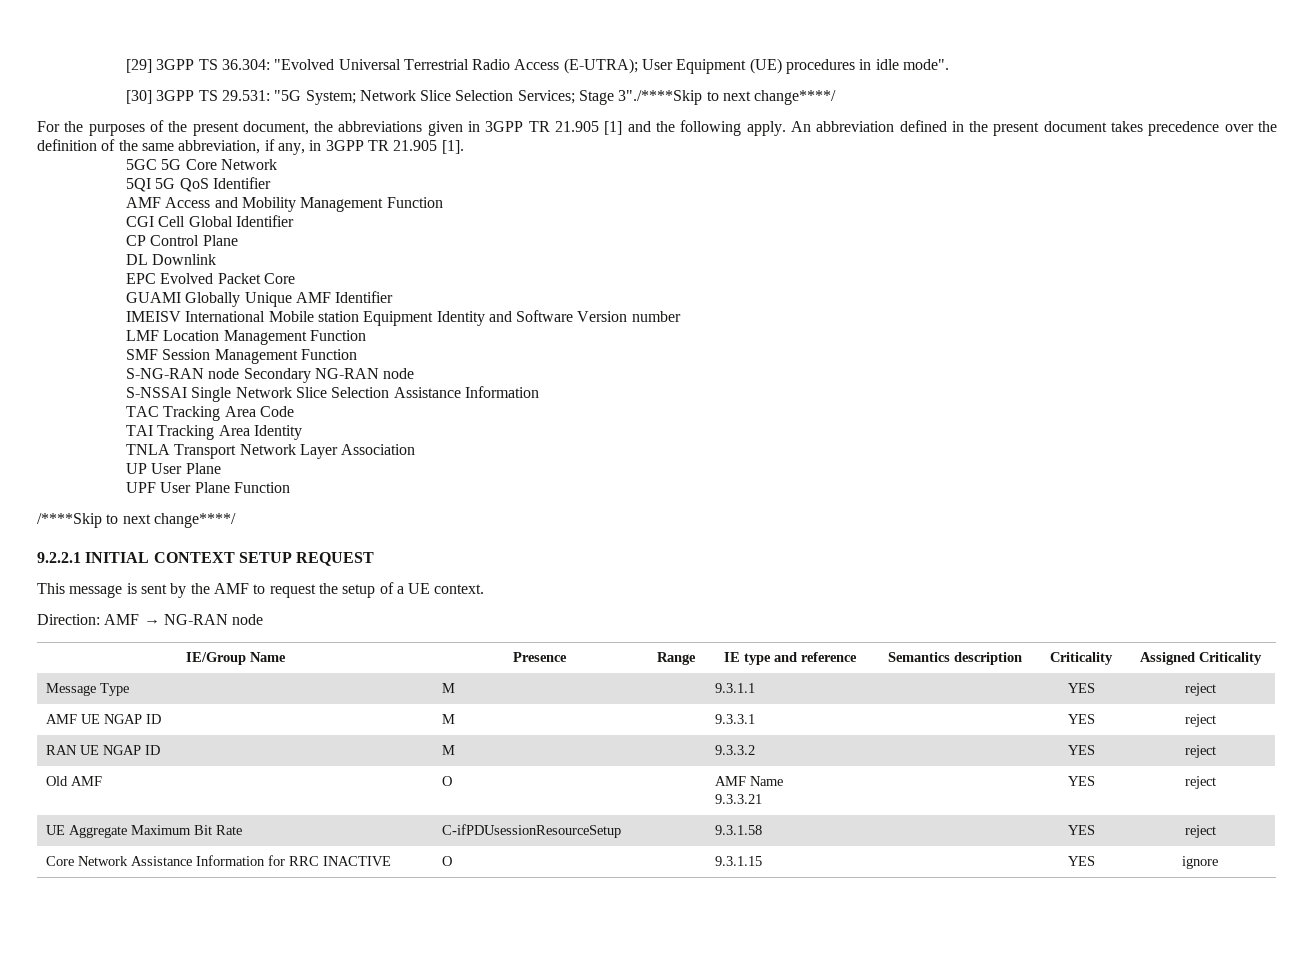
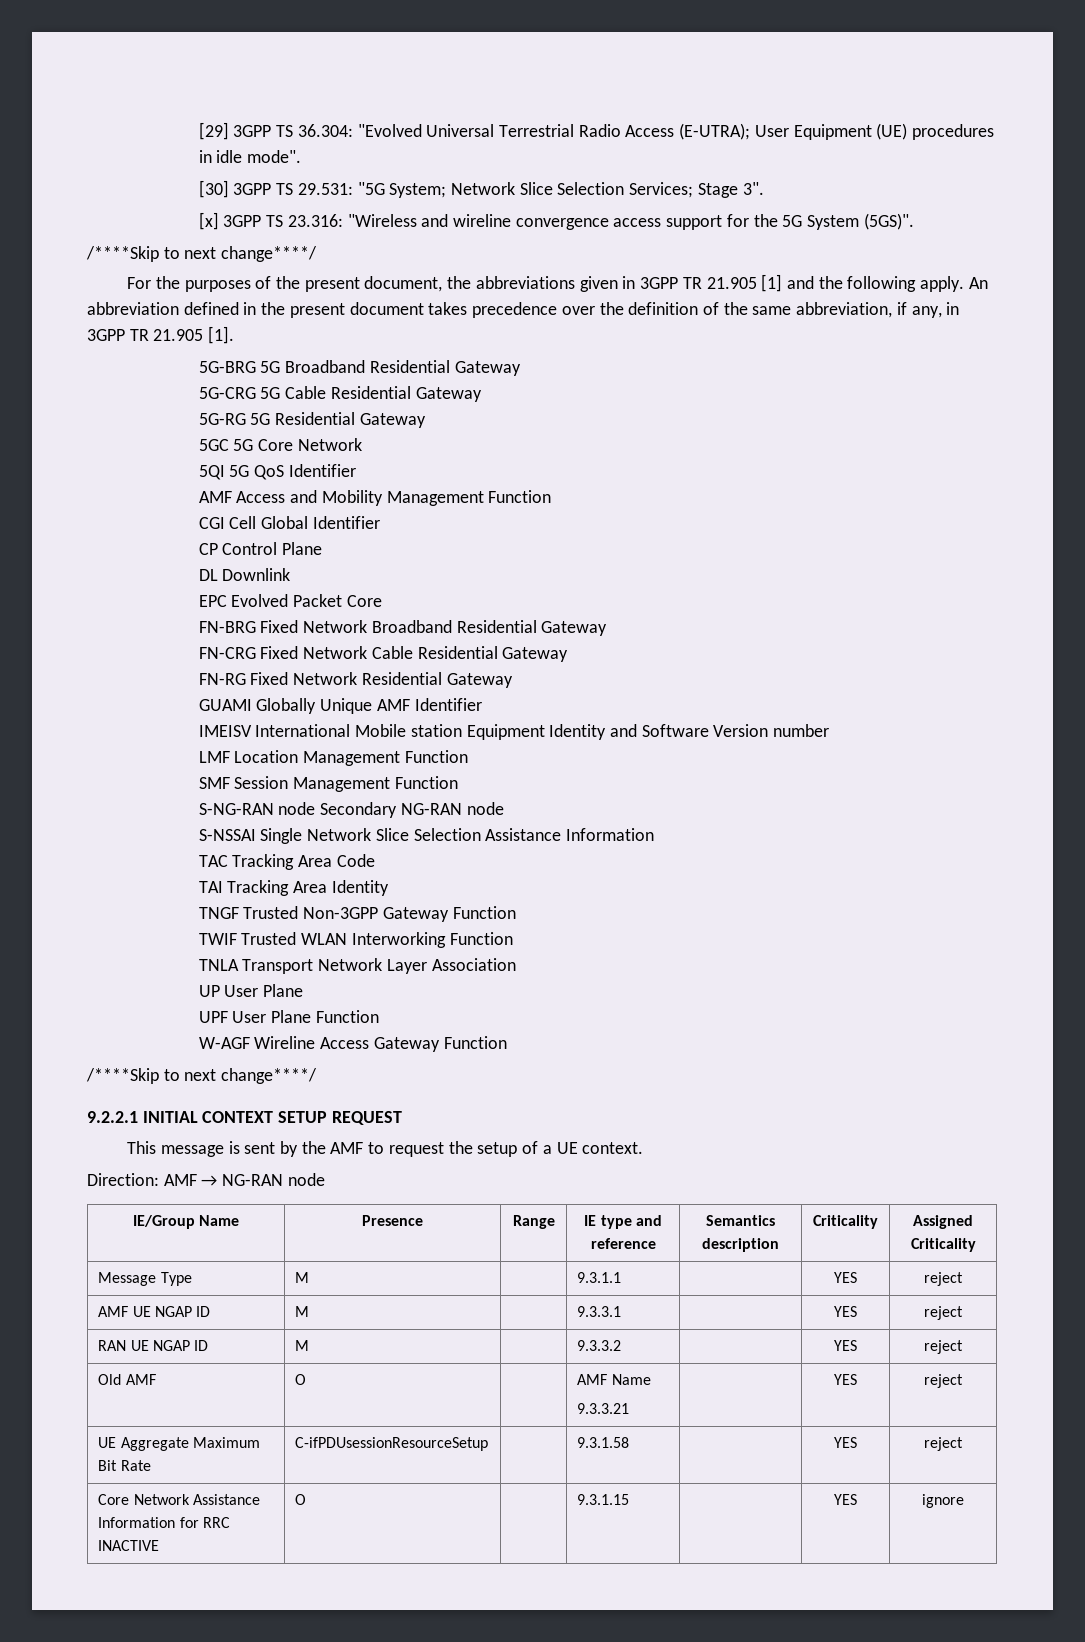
[618,90,703,105] 3"./****Skip -> [742,182,764,195] [198,212,914,230] [86,246,159,262] 3". // [x] 3GPP TS 23.316: "Wireless and wireline convergence access support for the 5G System (5GS)". // /****Skip
(464, 147) none -> [198,360,521,376] [198,386,482,402] [198,412,426,428] // 5G-BRG 5G Broadband Residential Gateway // 5G-CRG 5G Cable Residential Gateway // 5G-RG 5G Residential Gateway
(295, 278) none -> [198,620,608,636] [198,646,569,662] [198,672,513,688] // FN-BRG Fixed Network Broadband Residential Gateway // FN-CRG Fixed Network Cable Residential Gateway // FN-RG Fixed Network Residential Gateway
(302, 432) none -> [198,906,516,922] [198,932,513,948] // TNGF Trusted Non-3GPP Gateway Function // TWIF Trusted WLAN Interworking Function
(290, 487) none -> [198,1036,507,1052] // W-AGF Wireline Access Gateway Function

